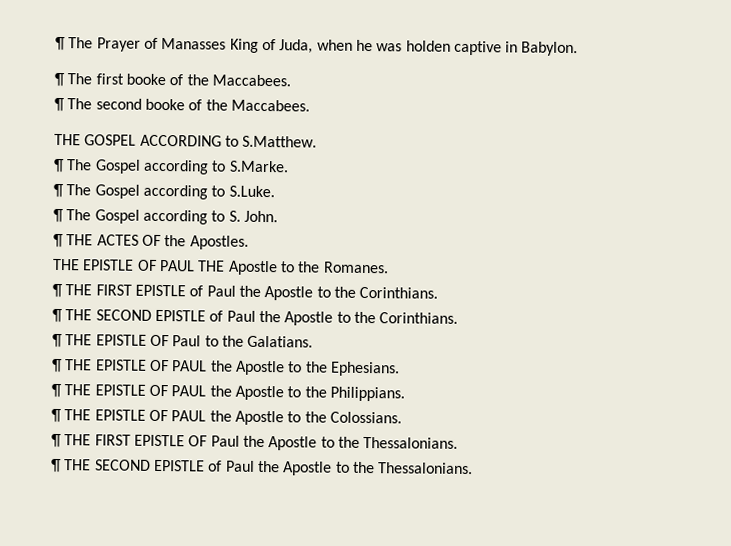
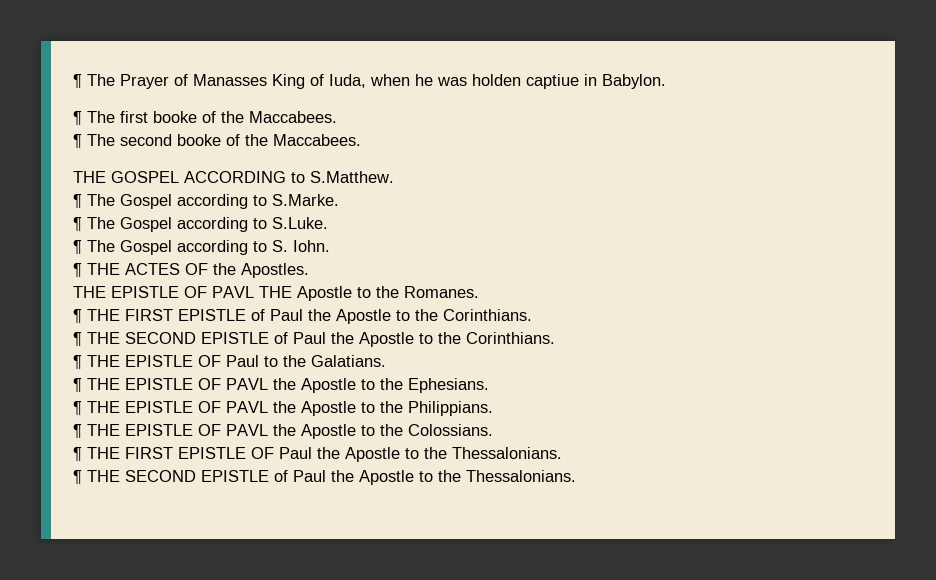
[279,39,314,54] Juda, -> [329,74,366,88] Iuda,
[453,40,502,56] captive -> [526,74,579,89] captiue
[243,210,278,223] John. -> [293,240,330,252] Iohn.
[159,259,195,272] PAUL -> [212,286,254,298] PAVL
[172,360,208,372] PAUL -> [226,378,268,390] PAVL
[171,385,207,397] PAUL -> [226,401,268,413] PAVL
[171,410,207,422] PAUL -> [226,424,268,436] PAVL

